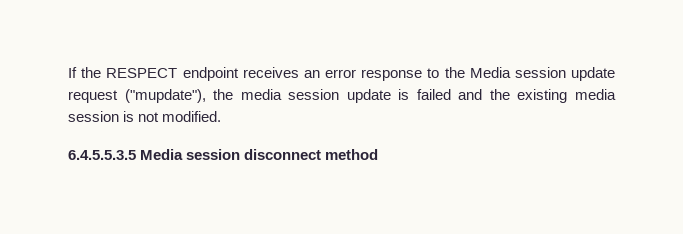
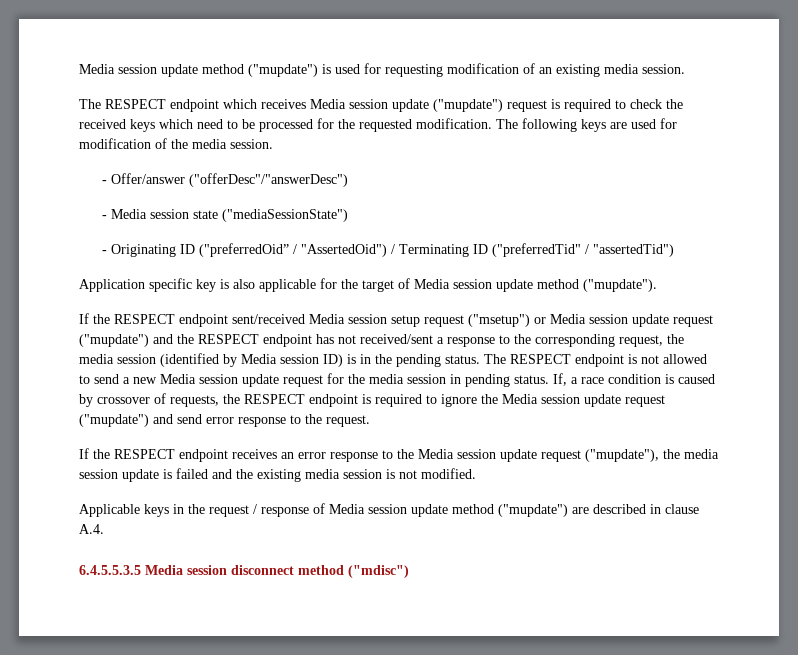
(68, 72) none -> [79,63,685,77] [79,99,683,112] [79,118,677,132] [79,138,273,149] [102,173,349,187] [102,209,349,222] [102,243,675,257] [79,278,657,292] [79,313,713,327] [79,334,684,347] [79,353,707,367] [79,373,715,387] [79,393,665,407] [79,414,370,427] Media session update method ("mupdate") is used for requesting modification of an existing media session. // The RESPECT endpoint which receives Media session update ("mupdate") request is required to check the received keys which need to be processed for the requested modification. The following keys are used for modification of the media session. // - Offer/answer ("offerDesc"/"answerDesc") // - Media session state ("mediaSessionState") // - Originating ID ("preferredOid” / "AssertedOid") / Terminating ID ("preferredTid" / "assertedTid") // Application specific key is also applicable for the target of Media session update method ("mupdate"). // If the RESPECT endpoint sent/received Media session setup request ("msetup") or Media session update request ("mupdate") and the RESPECT endpoint has not received/sent a response to the corresponding request, the media session (identified by Media session ID) is in the pending status. The RESPECT endpoint is not allowed to send a new Media session update request for the media session in pending status. If, a race condition is caused by crossover of requests, the RESPECT endpoint is required to ignore the Media session update request ("mupdate") and send error response to the request. //
(222, 116) none -> [79,503,699,517] [79,524,104,534] // Applicable keys in the request / response of Media session update method ("mupdate") are described in clause A.4.
(379, 154) none -> [348,565,409,578] ("mdisc")

